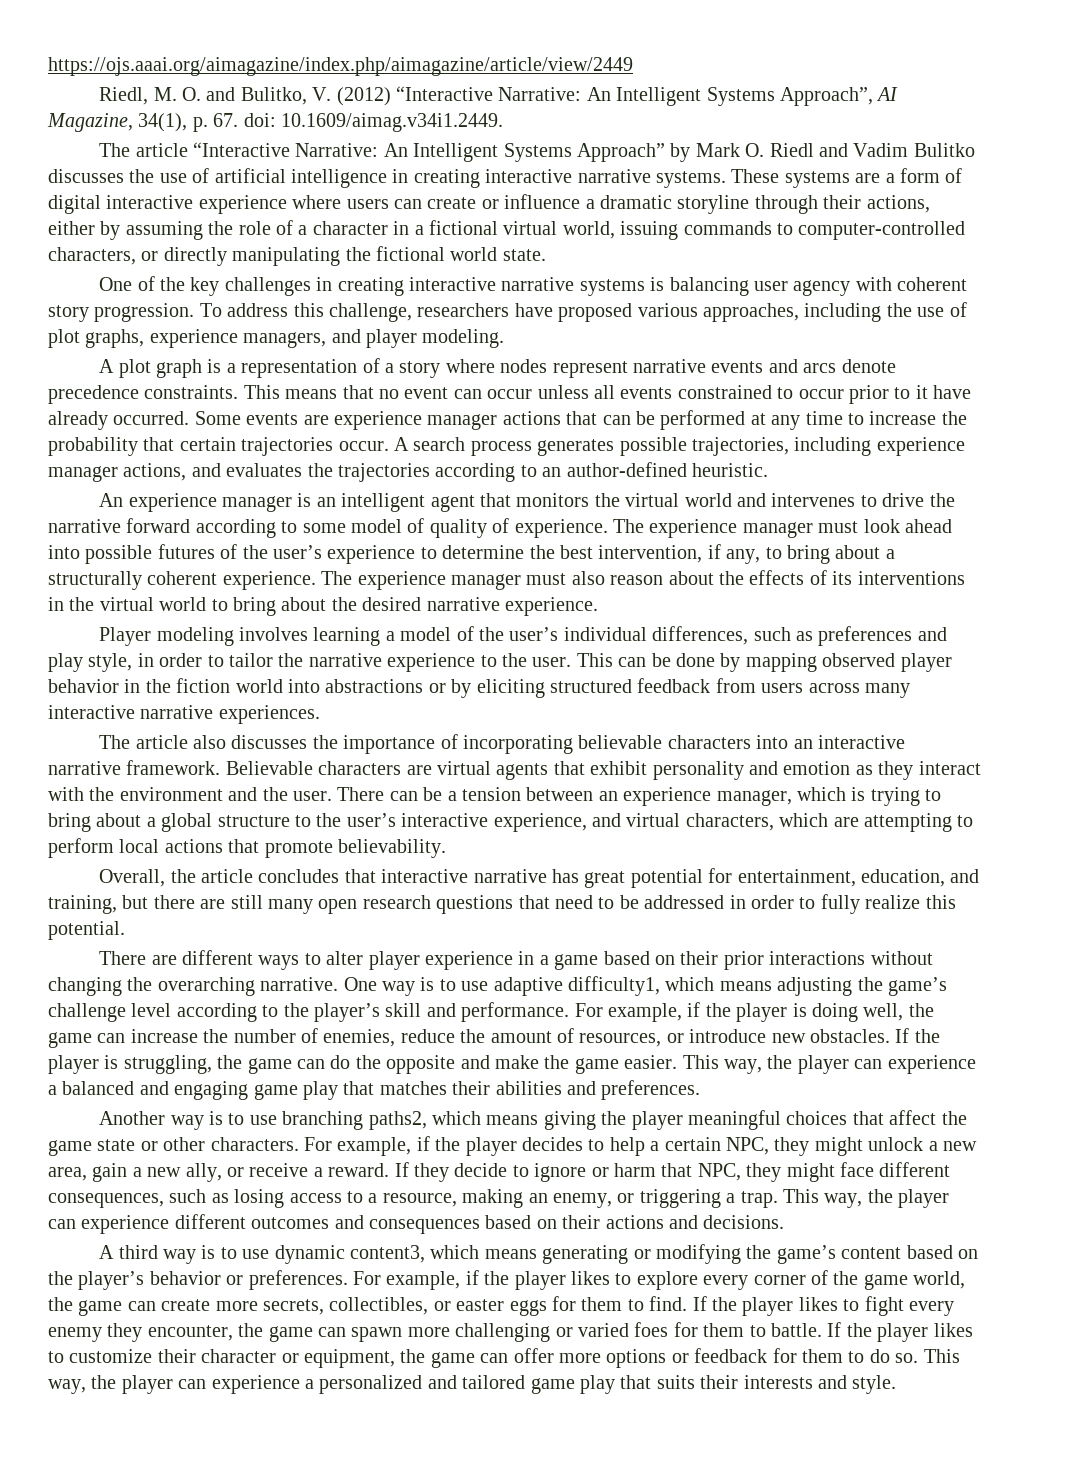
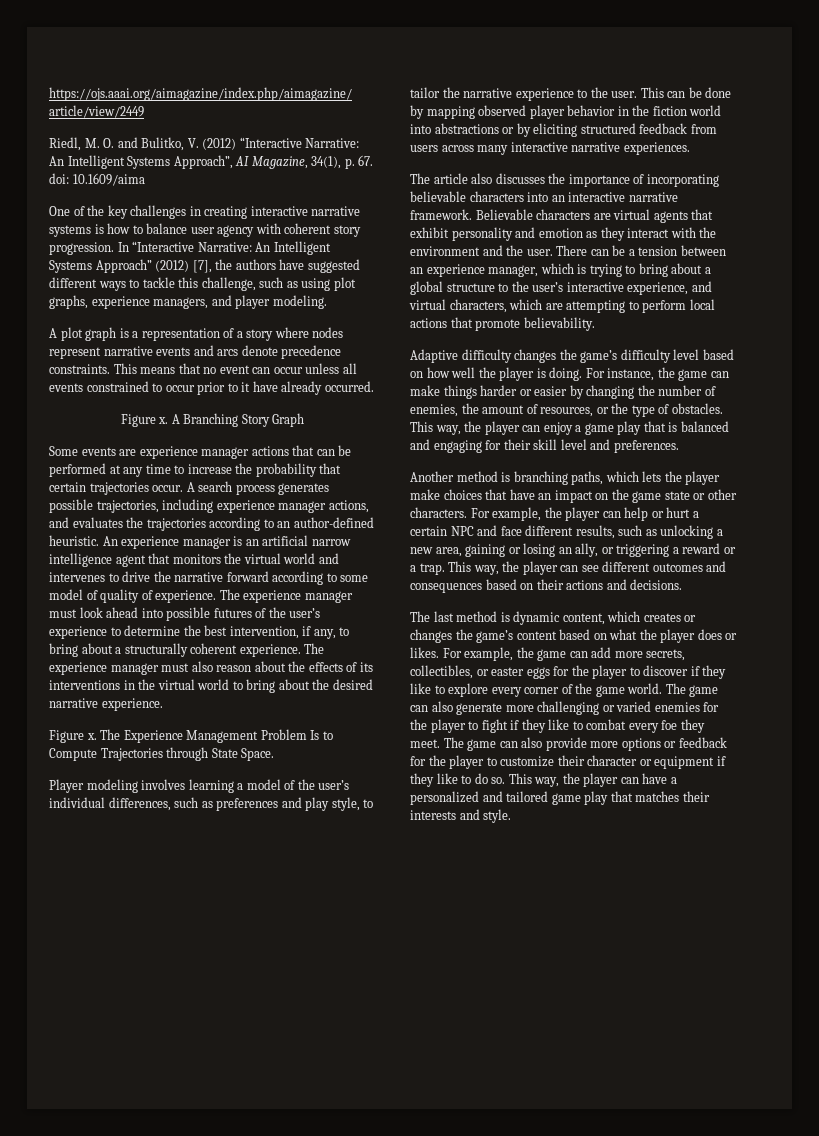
[281,113,503,132] [99,142,975,162] [48,168,963,188] [48,194,930,214] [48,220,966,240] [48,246,546,266] 10.1609/aimag.v34i1.2449. // The article “Interactive Narrative: An Intelligent Systems Approach” by Mark O. Riedl and Vadim Bulitko discusses the use of artificial intelligence in creating interactive narrative systems. These systems are a form of digital interactive experience where users can create or influence a dramatic storyline through their actions, either by assuming the role of a character in a fictional virtual world, issuing commands to computer-controlled characters, or directly manipulating the fictional world state. -> [72,173,145,186] 10.1609/aima
[669,277,749,296] balancing -> [107,223,188,234] how to balance
[199,302,967,322] To address this challenge, researchers have proposed various approaches, including the use of -> [117,241,331,255] [49,259,360,273] [49,277,331,291] In “Interactive Narrative: An Intelligent Systems Approach” (2012) [7], the authors have suggested different ways to tackle this challenge, such as using
(190, 418) none -> [120,413,305,427] // Figure x. A Branching Story Graph //
(768, 470) // -> (99, 540) none
[341,493,426,512] intelligent -> [262,535,351,546] [49,553,112,567] artificial narrow intelligence
(598, 606) none -> [49,729,333,743] [49,747,275,761] // Figure x. The Experience Management Problem Is to Compute Trajectories through State Space.
[137,653,203,667] in order -> (360, 804) none
[99,868,980,888] [48,894,956,914] [48,921,125,940] [99,950,933,970] [48,976,947,996] [48,1002,934,1022] [48,1029,198,1048] Overall, the article concludes that interactive narrative has great potential for entertainment, education, and training, but there are still many open research questions that need to be addressed in order to fully realize this potential. // There are different ways to alter player experience in a game based on their prior interactions without changing the overarching narrative. One way is to use adaptive difficulty1, which means adjusting the game’s challenge level according to the player’s skill and performance. For example, if the player is doing well, the game can increase -> [410,349,734,363] [410,367,729,381] [410,385,635,399] Adaptive difficulty changes the game’s difficulty level based on how well the player is doing. For instance, the game can make things harder or easier by changing
[400,1029,455,1043] reduce -> (458, 410) none
[689,1028,940,1043] [48,1055,976,1074] [48,1080,701,1100] [99,1110,782,1130] introduce new obstacles. If the player is struggling, the game can do the opposite and make the game easier. This way, the player can experience a balanced and engaging game play that matches their abilities and preferences. // Another way is to use branching paths2, which means giving the player meaningful -> [611,403,723,417] [410,421,729,435] [410,439,679,453] [410,471,721,485] [410,489,440,500] the type of obstacles. This way, the player can enjoy a game play that is balanced and engaging for their skill level and preferences. // Another method is branching paths, which lets the player make
[889,1110,937,1125] affect -> [509,489,609,503] have an impact on
[416,1136,977,1156] [48,1162,951,1182] [48,1189,721,1208] if the player decides to help a certain NPC, they might unlock a new area, gain a new ally, or receive a reward. If they decide to ignore or harm that NPC, they might face different consequences, such as losing access to a resource, making an enemy, or triggering -> [544,507,699,521] [410,525,723,539] [410,543,736,557] the player can help or hurt a certain NPC and face different results, such as unlocking a new area, gaining or losing an ally, or triggering a reward or
[81,1215,170,1234] experience -> [581,565,599,572] see
[99,1244,742,1264] A third way is to use dynamic content3, which means generating or modifying -> [410,611,697,625] [410,629,452,643] The last method is dynamic content, which creates or changes
[48,1270,610,1290] the player’s behavior or preferences. For example, if the player likes -> [609,629,738,643] [410,647,686,661] [410,665,727,679] [410,683,431,694] what the player does or likes. For example, the game can add more secrets, collectibles, or easter eggs for the player to discover if they like
[913,1271,966,1289] [48,1296,954,1316] [48,1322,973,1342] world, the game can create more secrets, collectibles, or easter eggs for them to find. If the player likes to fight every enemy they encounter, the game can spawn more challenging or varied foes for them to battle. If the player likes -> [627,683,719,697] [410,701,720,715] [410,719,705,733] [410,737,727,751] [410,755,485,769] world. The game can also generate more challenging or varied enemies for the player to fight if they like to combat every foe they meet. The game can also provide more options or feedback for the player
[304,1348,843,1368] equipment, the game can offer more options or feedback for them -> [654,756,726,769] [410,773,458,787] equipment if they like
[211,1375,300,1394] experience -> [642,773,668,784] have
[656,1375,695,1389] suits -> [635,791,680,802] matches

